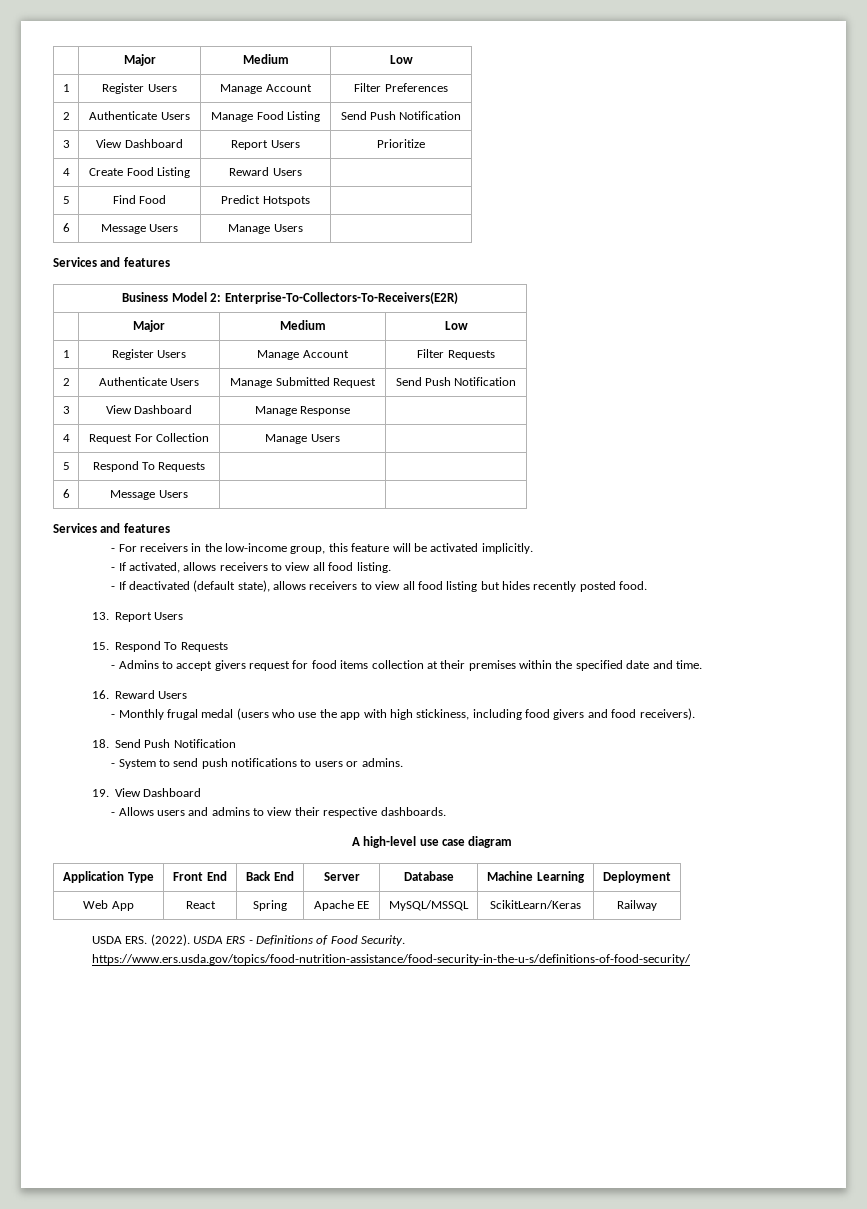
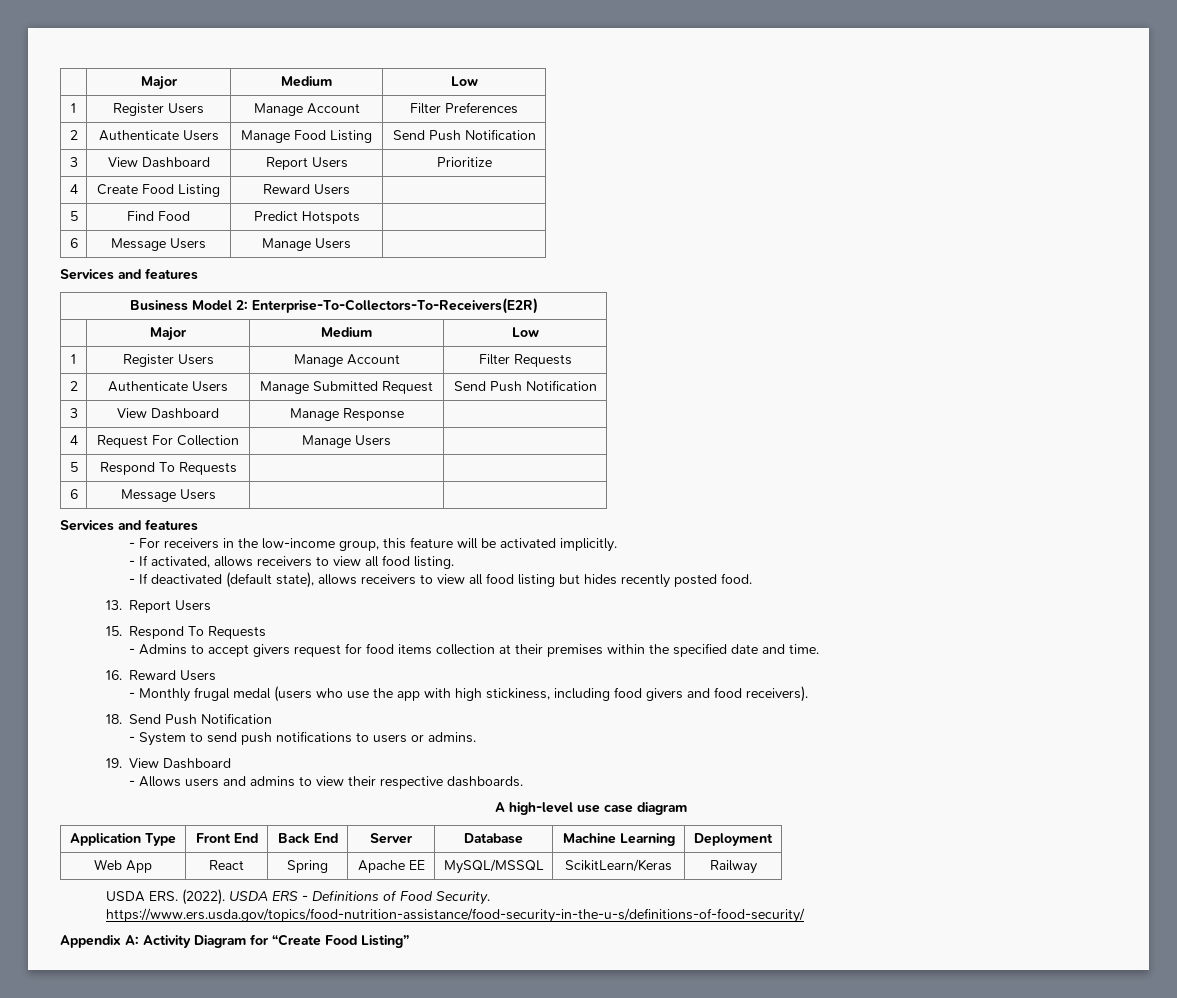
(691, 959) none -> [60,934,409,948] // Appendix A: Activity Diagram for “Create Food Listing”

